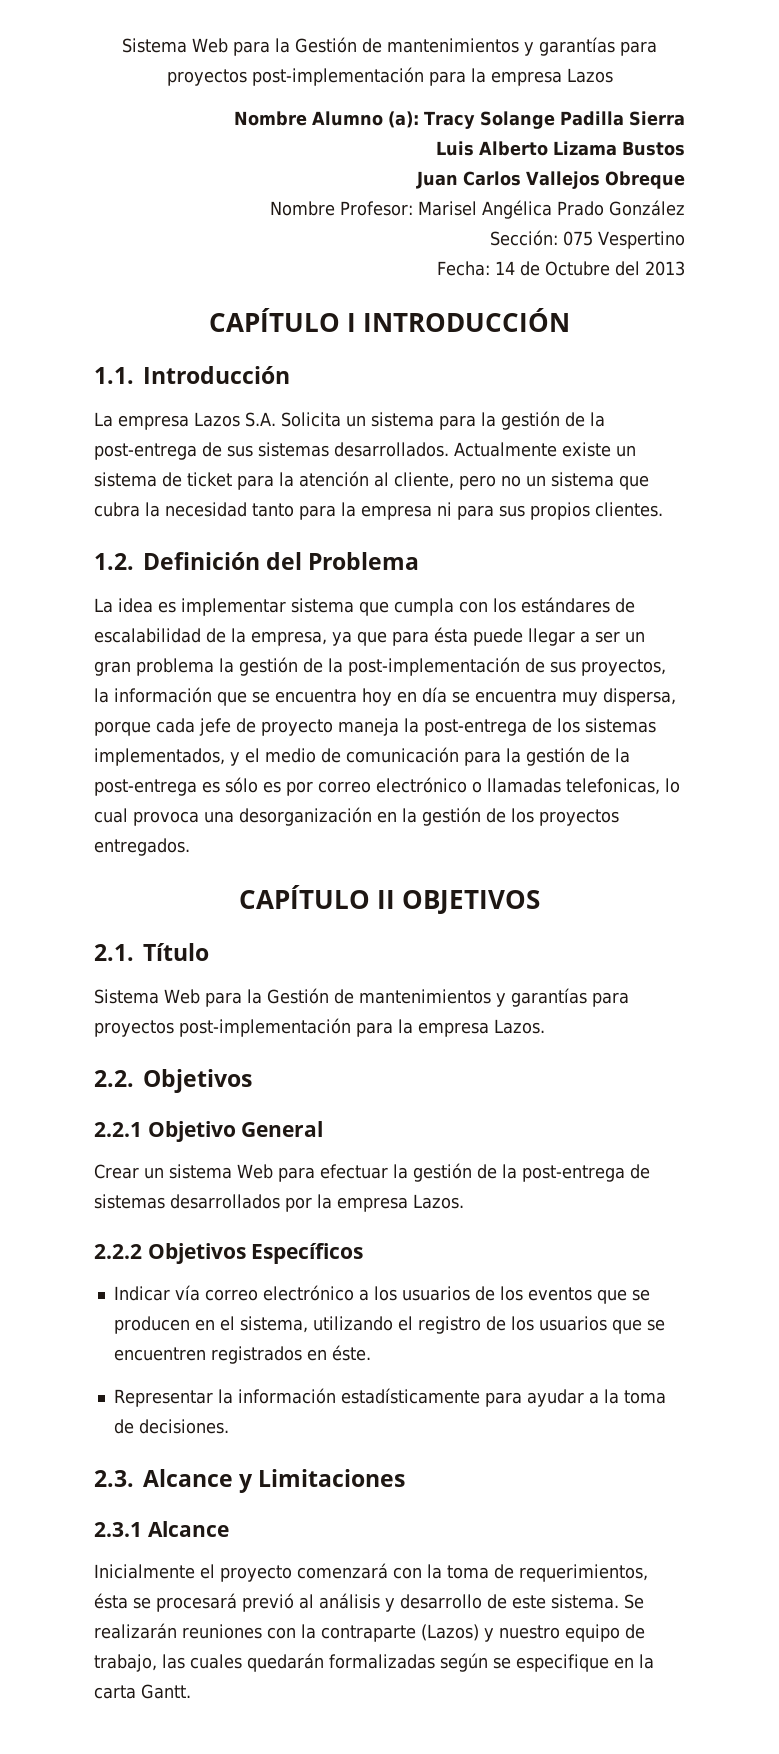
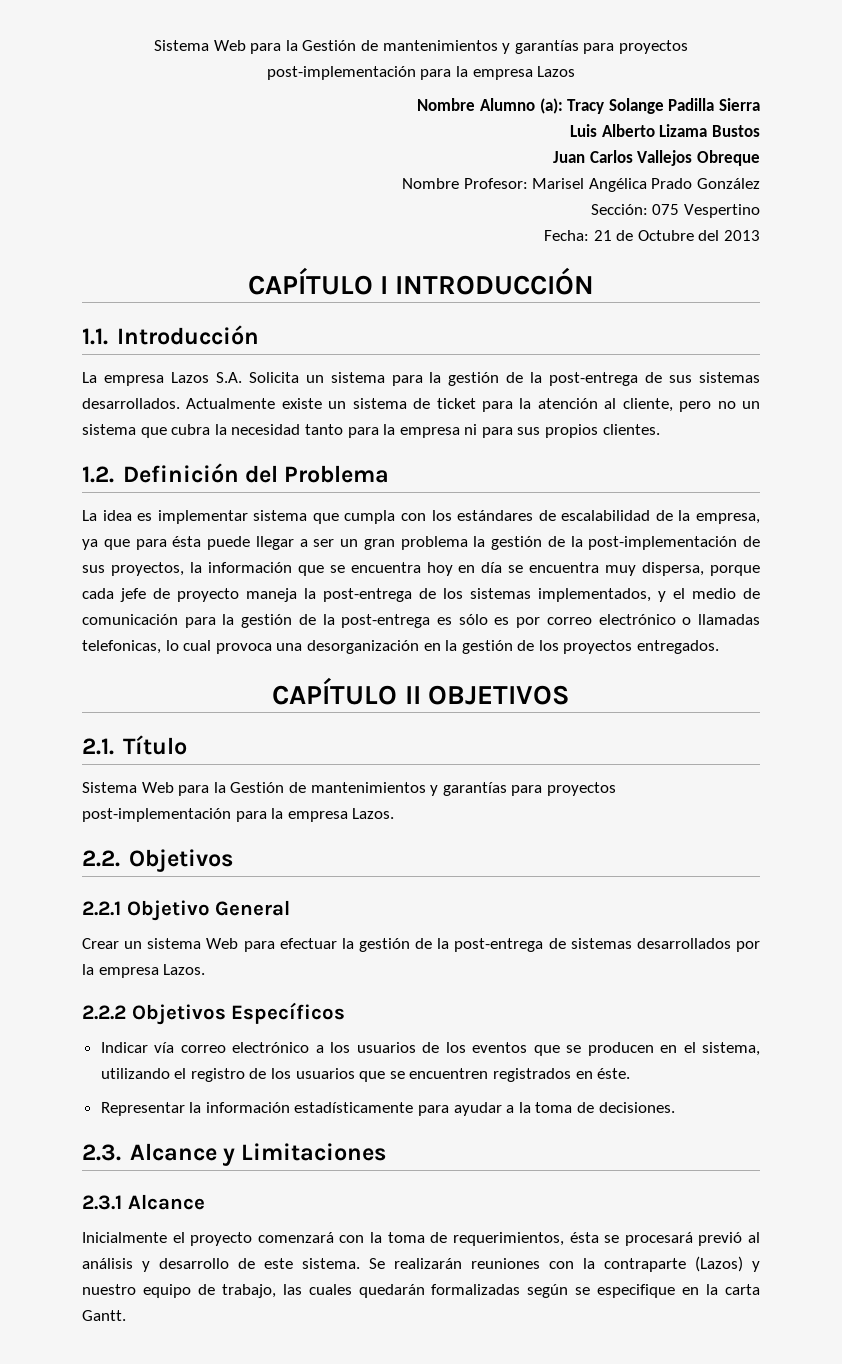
[495,261,515,275] 14 -> [593,230,612,241] 21

